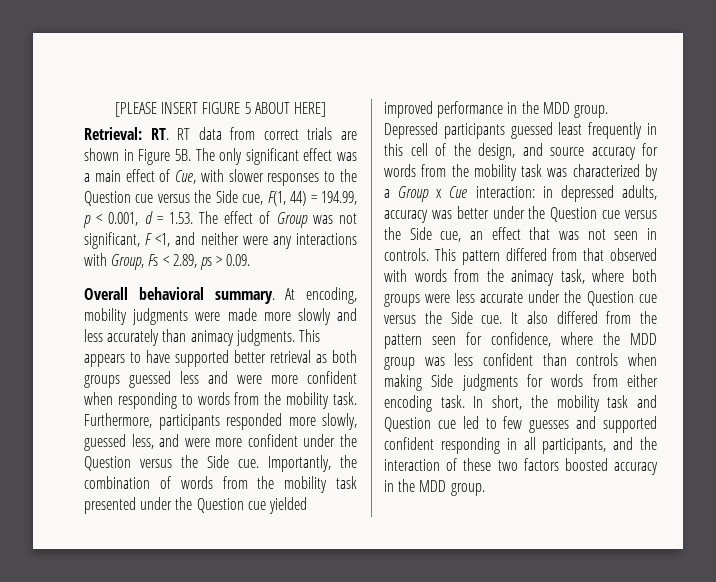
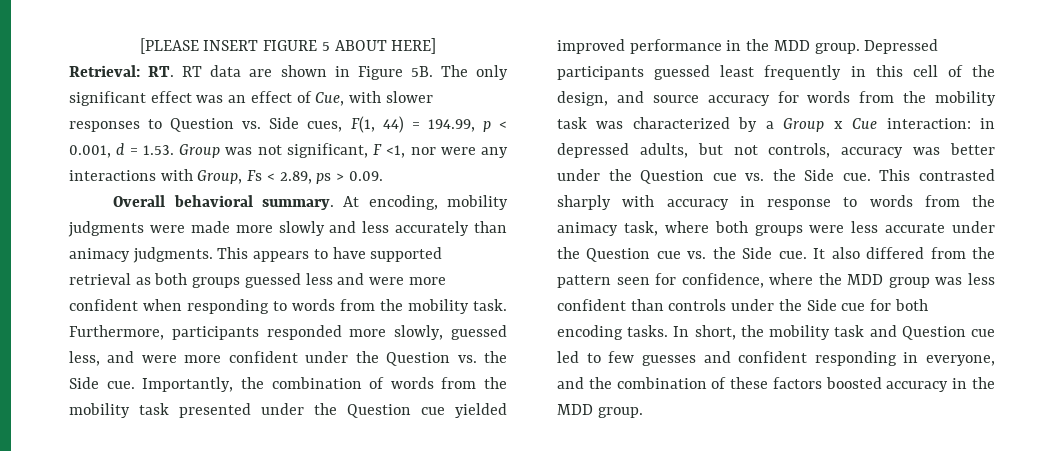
[230,127,333,140] from correct trials -> (242, 71) none
[84,170,121,182] a main -> [228,95,247,103] an
[339,169,357,182] [84,190,264,206] the Question cue versus the Side cue, -> [170,117,343,132] Question vs. Side cues,
[199,211,271,224] The effect of -> (174, 150) none
[175,232,239,245] and neither -> [410,147,436,155] nor
[234,350,266,363] better -> (443, 254) none
[140,459,172,468] versus -> [457,355,477,363] vs.
(657, 192) none -> [697,143,831,158] but not controls,
[625,210,657,219] [384,227,657,242] [384,248,657,265] [384,269,407,282] versus the Side cue, an effect that was not seen in controls. This pattern differed from that observed with -> [745,169,995,181] [557,195,858,210] vs. the Side cue. This contrasted sharply with accuracy in response to
[384,315,416,324] versus -> [687,251,707,259] vs.
[628,353,657,366] [384,374,658,391] [384,395,465,412] when making Side judgments for words from either encoding task. -> [731,299,928,311] [557,325,669,340] under the Side cue for both encoding tasks.
[603,416,657,433] supported -> (731, 357) none
[523,437,607,454] all participants, -> [926,355,995,366] everyone,
[384,459,440,471] interaction -> [616,377,707,389] combination
[497,460,518,471] two -> (769, 383) none

